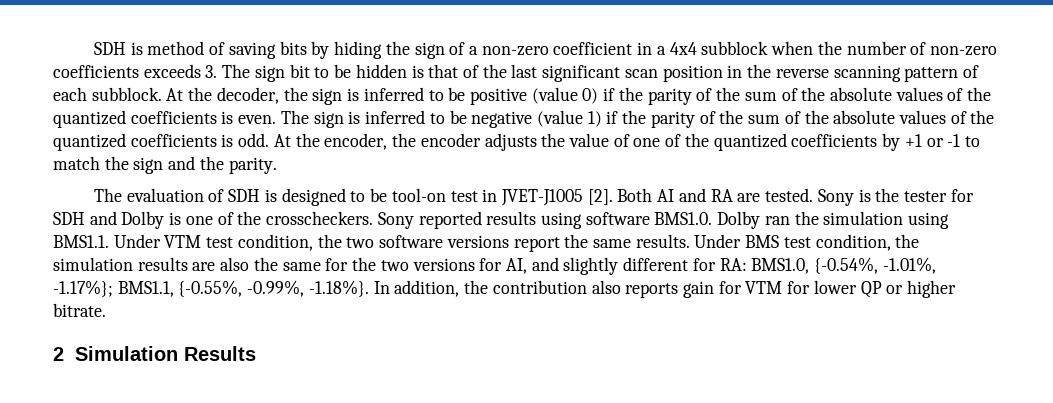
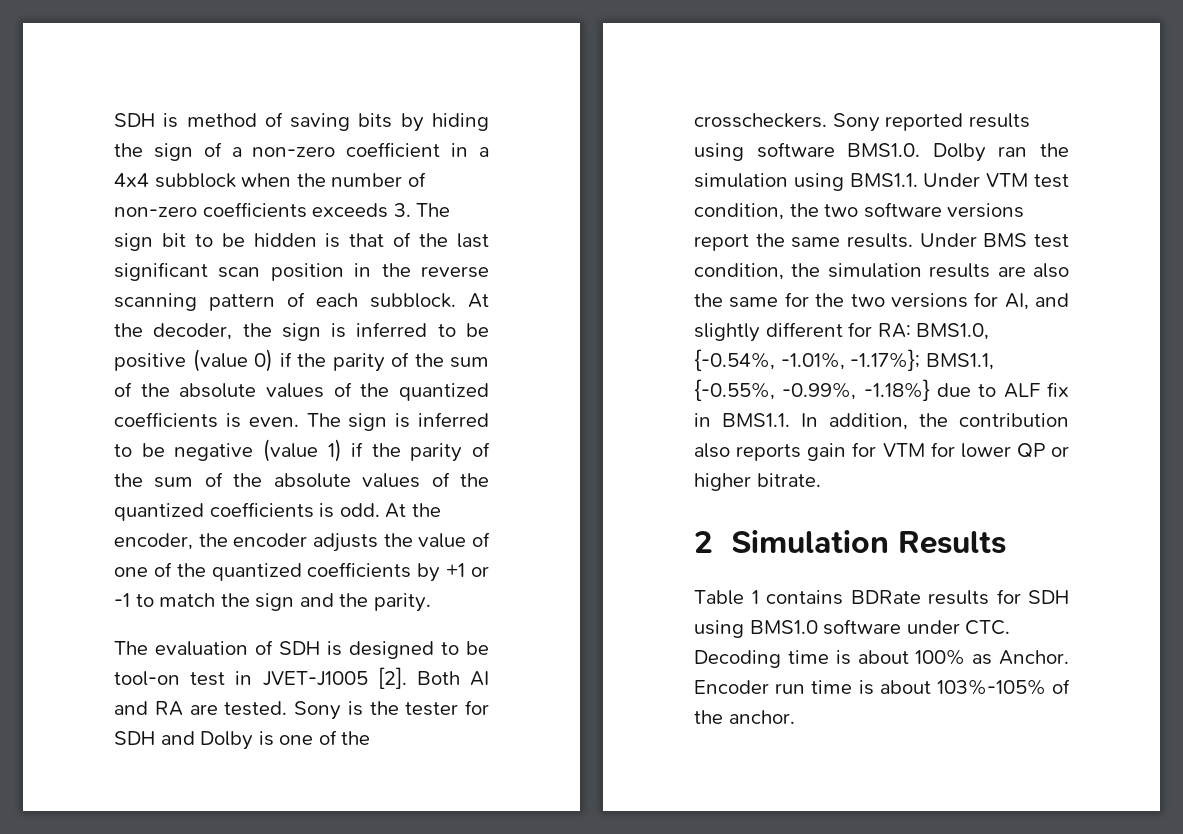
[308,280,369,297] -1.18%}. -> [863,379,1069,401] [694,413,790,427] -1.18%} due to ALF fix in BMS1.1.
(257, 353) none -> [694,589,1069,605] [694,619,1011,638] [694,649,1069,668] [694,679,1070,695] [694,710,795,724] // Table 1 contains BDRate results for SDH using BMS1.0 software under CTC. Decoding time is about 100% as Anchor. Encoder run time is about 103%-105% of the anchor.

